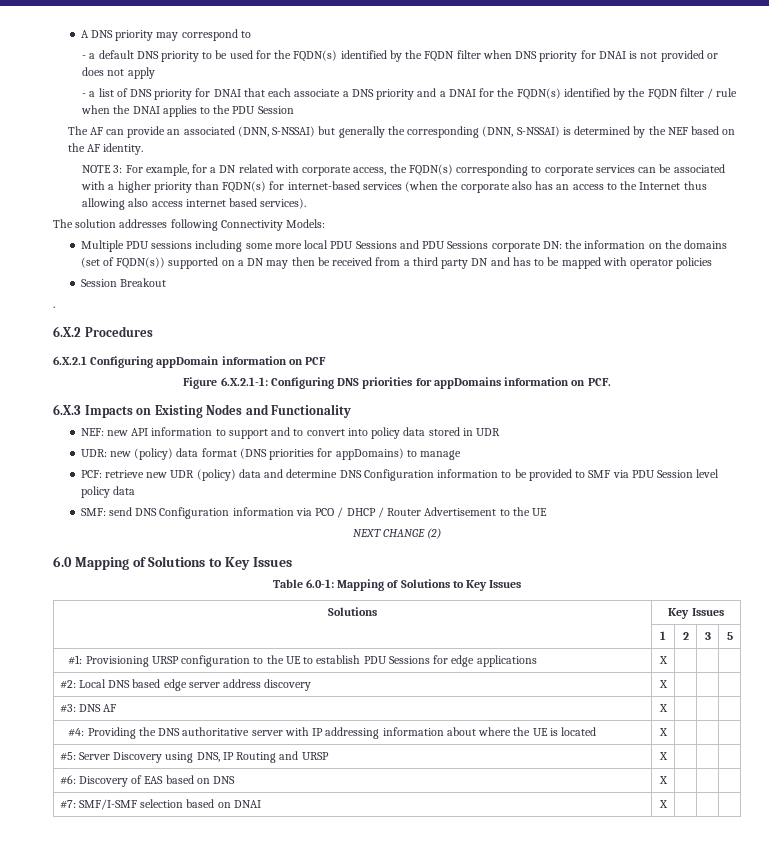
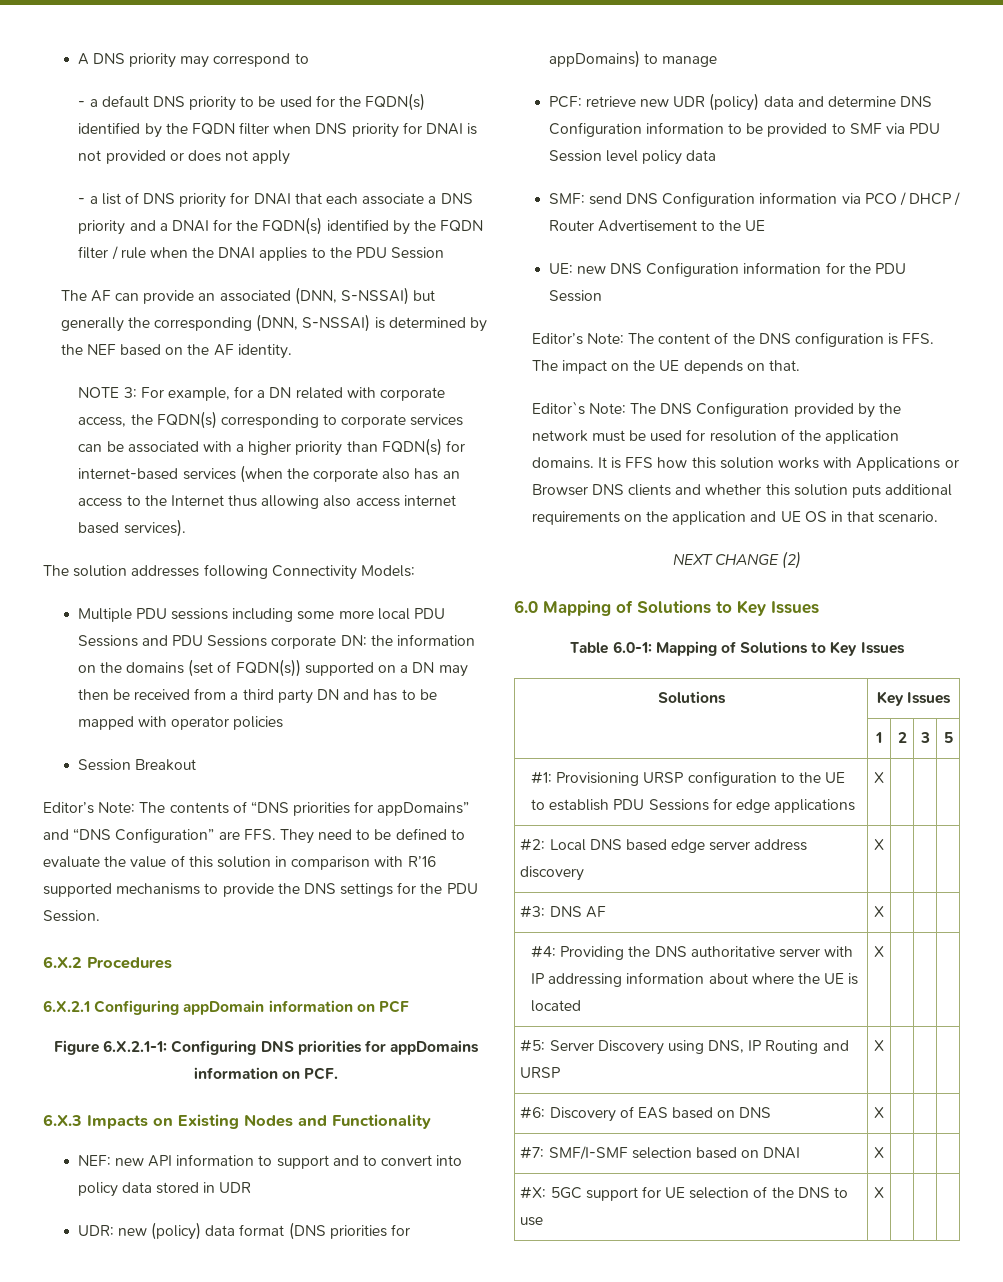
[53,306,55,308] . -> [43,801,470,816] [43,828,465,844] [43,855,436,870] [43,882,478,897] [43,910,100,922] Editor’s Note: The contents of “DNS priorities for appDomains” and “DNS Configuration” are FFS. They need to be defined to evaluate the value of this solution in comparison with R’16 supported mechanisms to provide the DNS settings for the PDU Session.
(548, 512) none -> [548,262,907,277] [548,290,602,302] [531,332,935,347] [531,360,800,374] [531,401,901,418] [531,429,900,444] [531,457,959,471] [531,484,953,498] [531,511,939,525] // UE: new DNS Configuration information for the PDU Session // Editor’s Note: The content of the DNS configuration is FFS. The impact on the UE depends on that. // Editor`s Note: The DNS Configuration provided by the network must be used for resolution of the application domains. It is FFS how this solution works with Applications or Browser DNS clients and whether this solution puts additional requirements on the application and UE OS in that scenario.
(668, 804) none -> [520,1186,849,1201] [520,1217,544,1226] [874,1187,884,1198] // #X: 5GC support for UE selection of the DNS to use | X | | |

